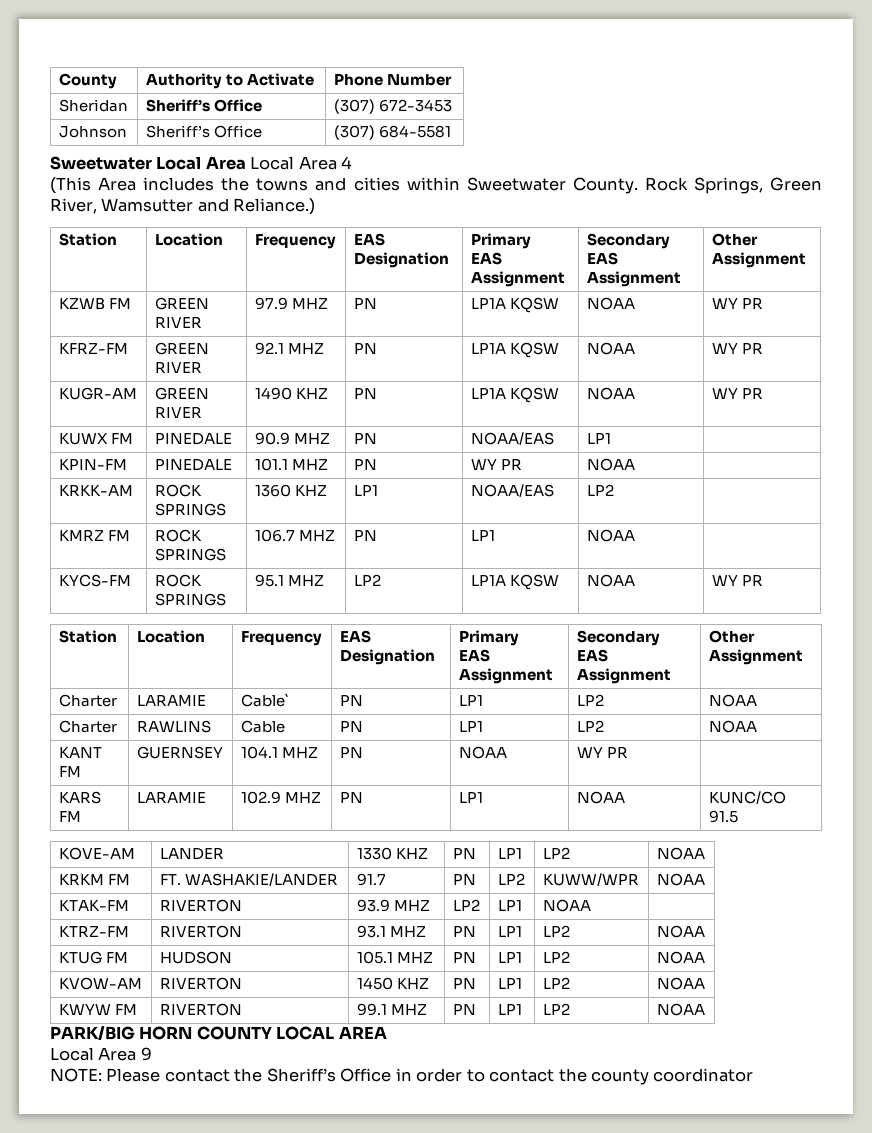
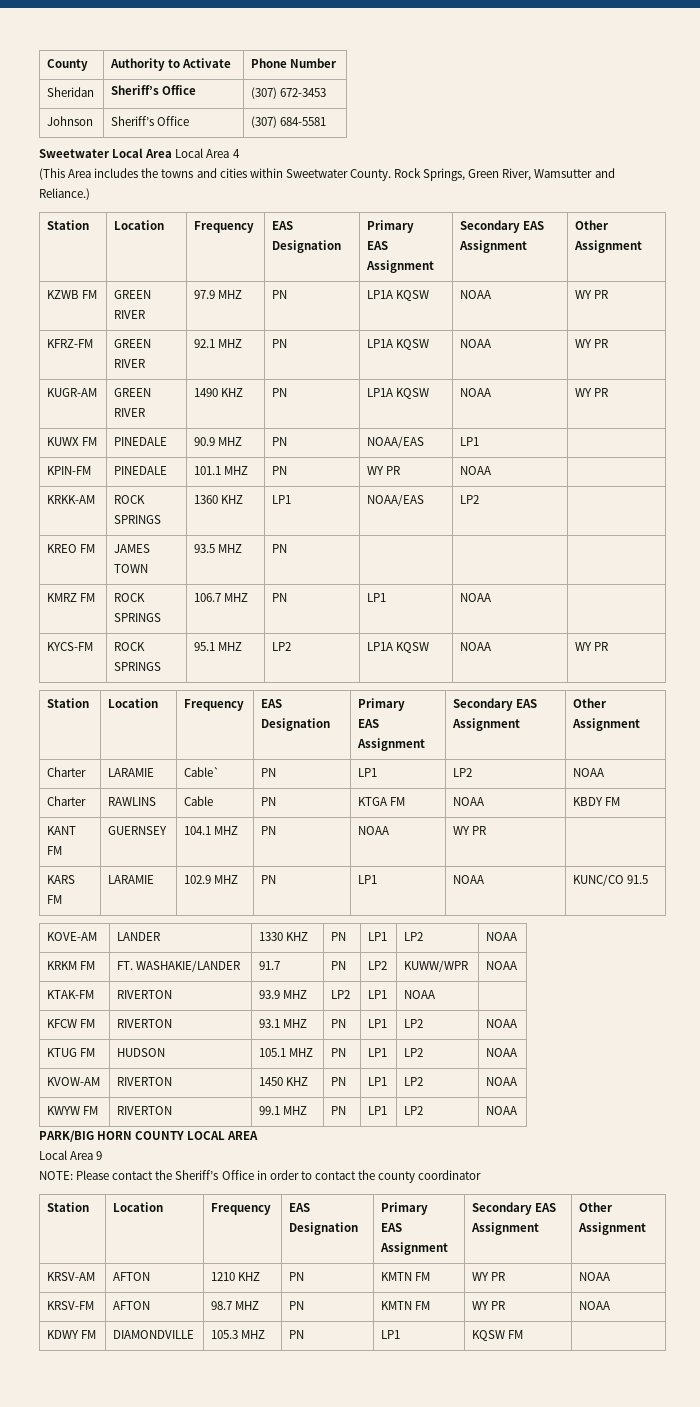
(614, 490) none -> [47,544,96,553] [114,544,151,553] [114,564,149,573] [194,544,243,553] [272,544,288,553] // KREO FM | JAMES TOWN | 93.5 MHZ | PN | | |
[458,721,483,732] [576,720,604,732] [708,720,757,733] LP1 | LP2 | NOAA -> [358,797,406,806] [453,797,485,806] [573,797,621,806] KTGA FM | NOAA | KBDY FM
[58,926,129,937] KTRZ-FM -> [47,1019,96,1028] KFCW FM
(754, 1075) none -> [47,1202,90,1212] [113,1202,164,1212] [211,1203,272,1215] [289,1203,311,1212] [289,1222,359,1235] [381,1202,429,1215] [381,1223,403,1232] [380,1242,449,1255] [472,1202,557,1215] [471,1222,540,1235] [579,1202,614,1212] [578,1222,647,1235] [47,1272,96,1281] [113,1272,151,1281] [211,1272,261,1281] [289,1272,305,1281] [381,1272,431,1281] [472,1272,506,1281] [579,1272,611,1281] [47,1301,95,1310] [113,1301,151,1310] [211,1301,260,1310] [289,1301,305,1310] [381,1301,431,1310] [472,1301,506,1310] [579,1301,611,1310] [47,1330,97,1339] [113,1330,195,1339] [211,1330,266,1339] [289,1330,305,1339] [381,1330,401,1339] [472,1330,524,1341] // Station | Location | Frequency | EAS Designation | Primary // EAS Assignment | Secondary EAS Assignment | Other Assignment // KRSV-AM | AFTON | 1210 KHZ | PN | KMTN FM | WY PR | NOAA // KRSV-FM | AFTON | 98.7 MHZ | PN | KMTN FM | WY PR | NOAA // KDWY FM | DIAMONDVILLE | 105.3 MHZ | PN | LP1 | KQSW FM |

